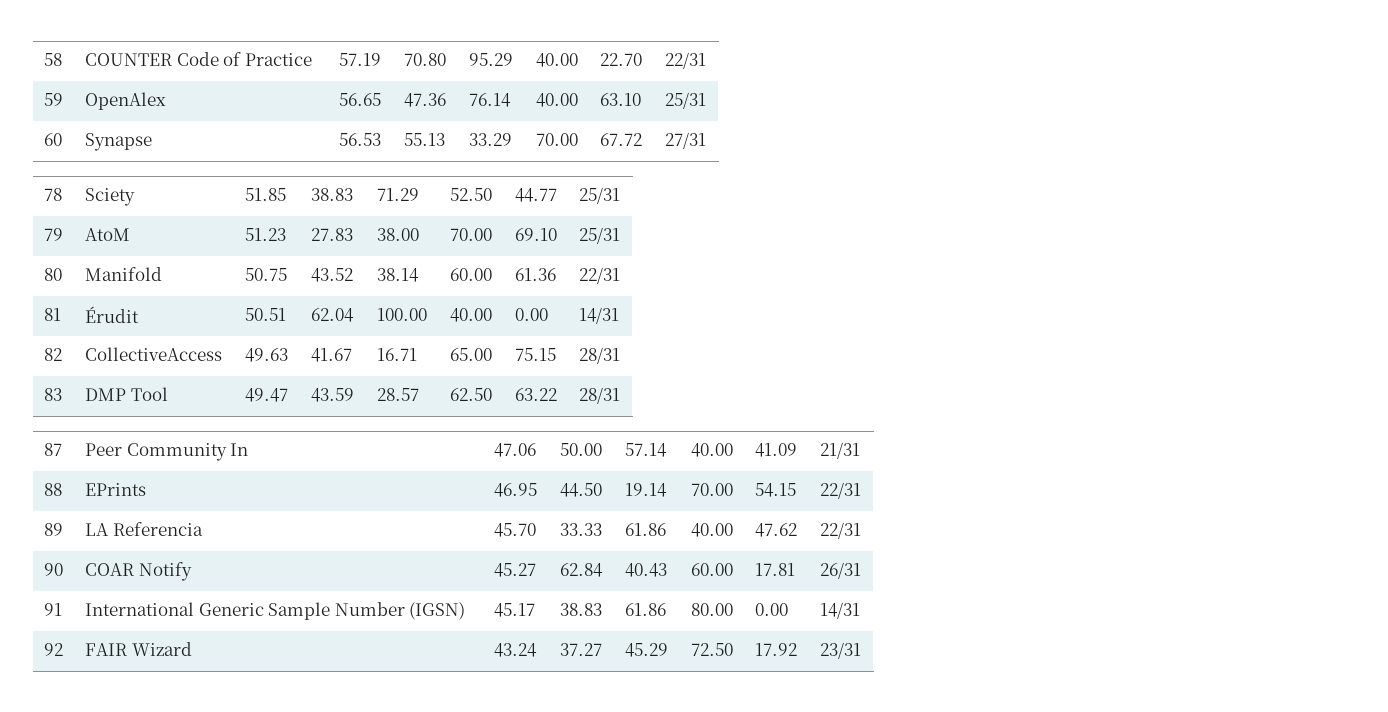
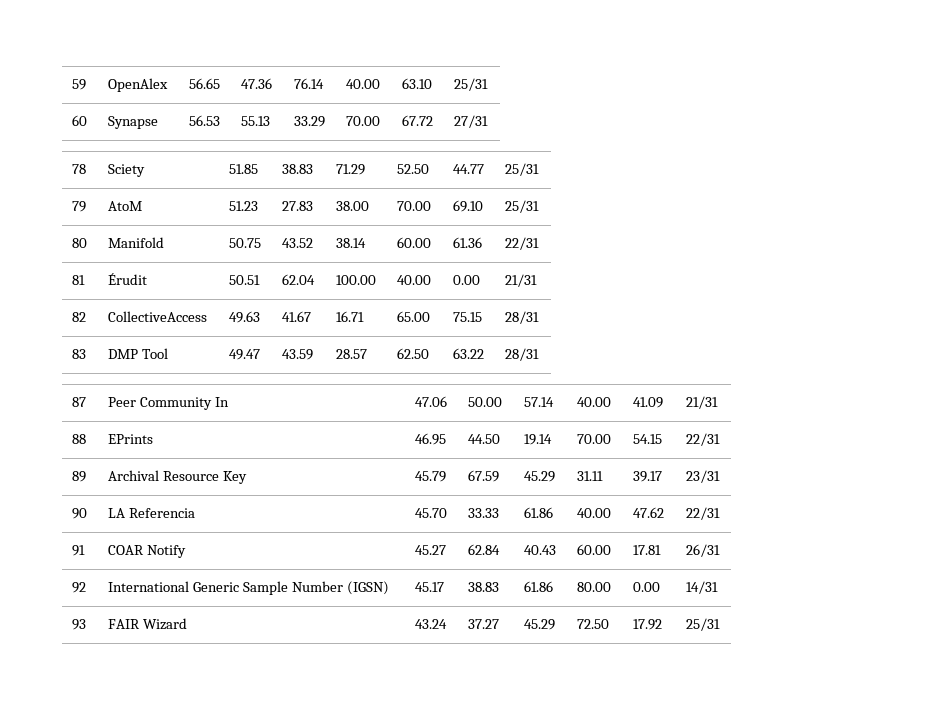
[43,53,62,66] [84,52,312,66] [338,53,381,66] [403,53,446,66] [468,53,513,66] [535,53,578,67] [599,53,642,66] [664,52,706,69] 58 | COUNTER Code of Practice | 57.19 | 70.80 | 95.29 | 40.00 | 22.70 | 22/31 // -> (72, 84) none
[578,307,619,324] 14/31 -> [505,274,538,287] 21/31
(63, 529) none -> [108,470,248,484] [415,471,447,482] [468,470,500,482] [524,471,556,482] [577,471,604,481] [633,471,663,482] [686,470,721,483] [72,508,88,519] | Archival Resource Key | 45.79 | 67.59 | 45.29 | 31.11 | 39.17 | 23/31 // 90
[43,563,63,576] 90 -> [72,545,86,556] 91
[43,603,62,616] 91 -> [72,582,87,593] 92
[43,643,63,656] 92 -> [72,619,87,630] 93
[819,642,861,659] 23/31 -> [686,618,721,631] 25/31

